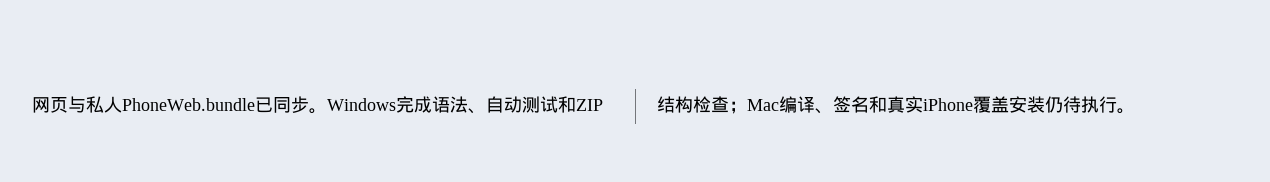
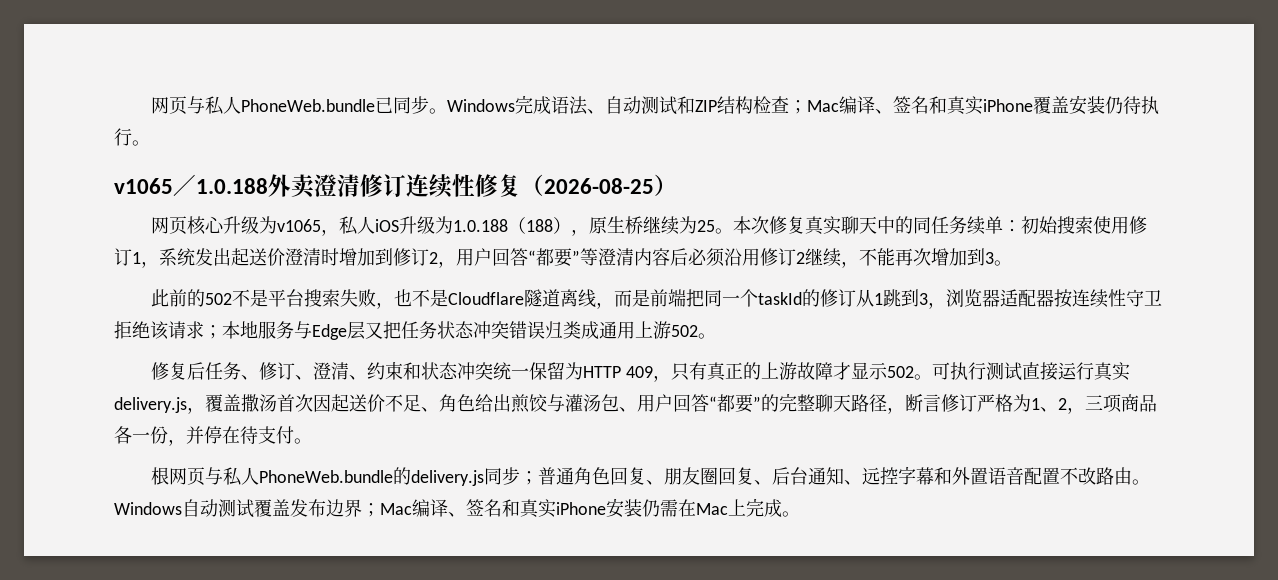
(1135, 111) none -> [114,174,677,198] [151,216,1148,236] [114,248,1012,268] [151,289,1163,309] [114,321,716,340] [151,362,1130,382] [114,393,1157,414] [114,426,312,446] [151,466,1151,486] [114,498,800,518] // v1065／1.0.188外卖澄清修订连续性修复（2026-08-25） // 网页核心升级为v1065，私人iOS升级为1.0.188（188），原生桥继续为25。本次修复真实聊天中的同任务续单：初始搜索使用修订1，系统发出起送价澄清时增加到修订2，用户回答“都要”等澄清内容后必须沿用修订2继续，不能再次增加到3。 // 此前的502不是平台搜索失败，也不是Cloudflare隧道离线，而是前端把同一个taskId的修订从1跳到3，浏览器适配器按连续性守卫拒绝该请求；本地服务与Edge层又把任务状态冲突错误归类成通用上游502。 // 修复后任务、修订、澄清、约束和状态冲突统一保留为HTTP 409，只有真正的上游故障才显示502。可执行测试直接运行真实delivery.js，覆盖撒汤首次因起送价不足、角色给出煎饺与灌汤包、用户回答“都要”的完整聊天路径，断言修订严格为1、2，三项商品各一份，并停在待支付。 // 根网页与私人PhoneWeb.bundle的delivery.js同步；普通角色回复、朋友圈回复、后台通知、远控字幕和外置语音配置不改路由。Windows自动测试覆盖发布边界；Mac编译、签名和真实iPhone安装仍需在Mac上完成。

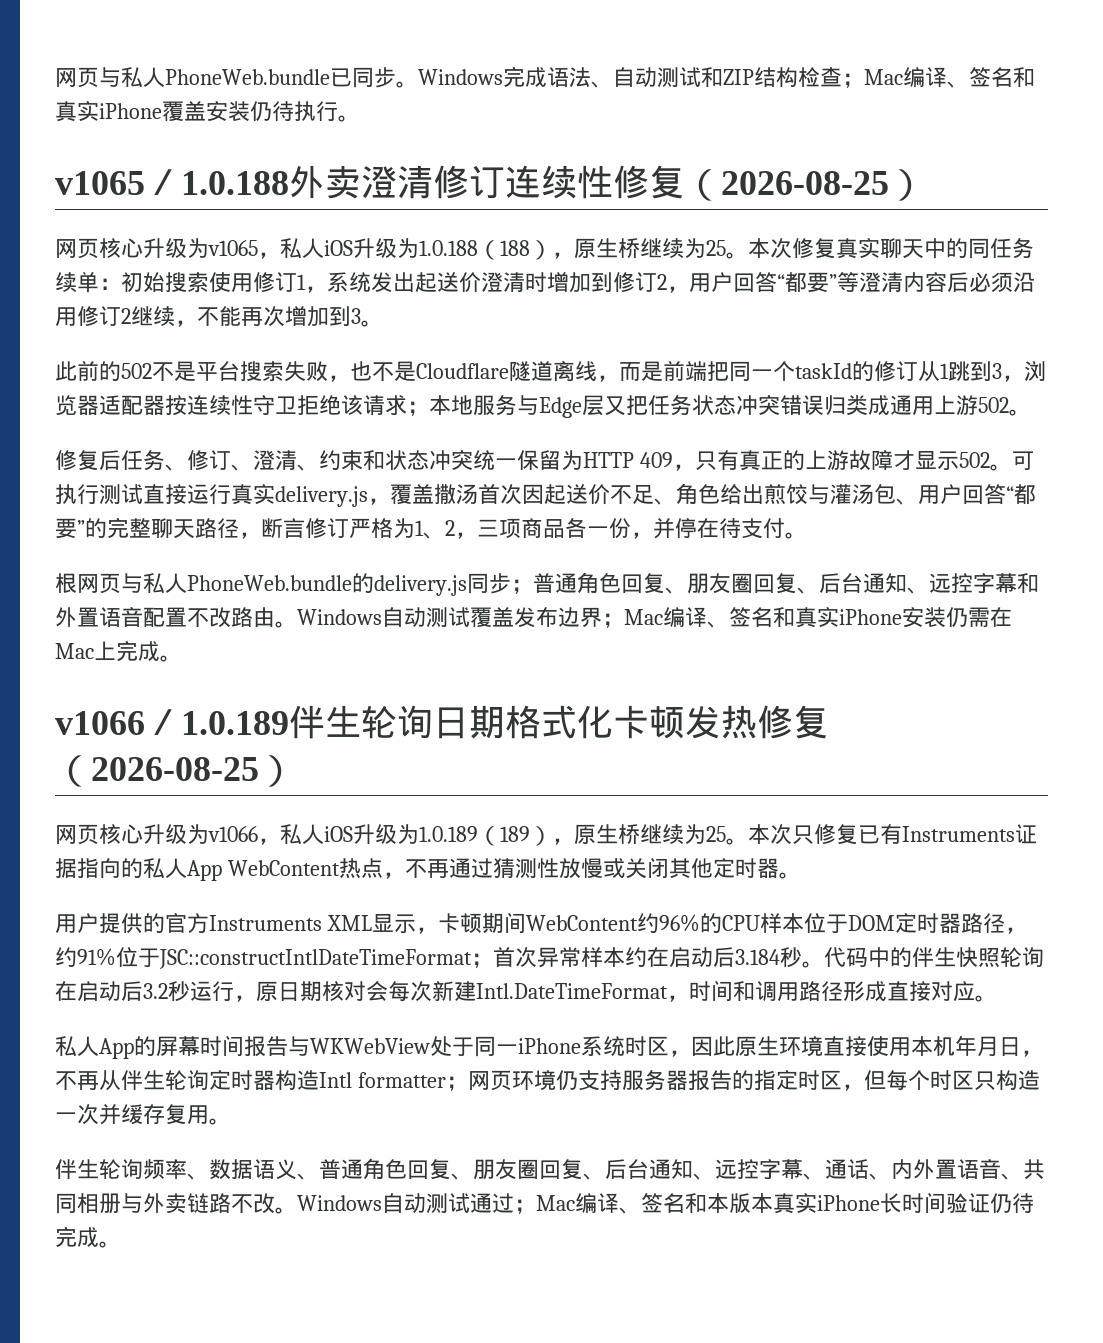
(800, 514) none -> [55,705,829,739] [55,755,295,787] [55,824,1037,846] [55,857,801,881] [55,912,1027,934] [55,947,1044,969] [55,980,997,1002] [55,1035,1043,1059] [55,1070,1040,1091] [55,1104,231,1125] [55,1158,1045,1180] [55,1192,1034,1214] [55,1226,121,1248] // v1066／1.0.189伴生轮询日期格式化卡顿发热修复（2026-08-25） // 网页核心升级为v1066，私人iOS升级为1.0.189（189），原生桥继续为25。本次只修复已有Instruments证据指向的私人App WebContent热点，不再通过猜测性放慢或关闭其他定时器。 // 用户提供的官方Instruments XML显示，卡顿期间WebContent约96%的CPU样本位于DOM定时器路径，约91%位于JSC::constructIntlDateTimeFormat；首次异常样本约在启动后3.184秒。代码中的伴生快照轮询在启动后3.2秒运行，原日期核对会每次新建Intl.DateTimeFormat，时间和调用路径形成直接对应。 // 私人App的屏幕时间报告与WKWebView处于同一iPhone系统时区，因此原生环境直接使用本机年月日，不再从伴生轮询定时器构造Intl formatter；网页环境仍支持服务器报告的指定时区，但每个时区只构造一次并缓存复用。 // 伴生轮询频率、数据语义、普通角色回复、朋友圈回复、后台通知、远控字幕、通话、内外置语音、共同相册与外卖链路不改。Windows自动测试通过；Mac编译、签名和本版本真实iPhone长时间验证仍待完成。

